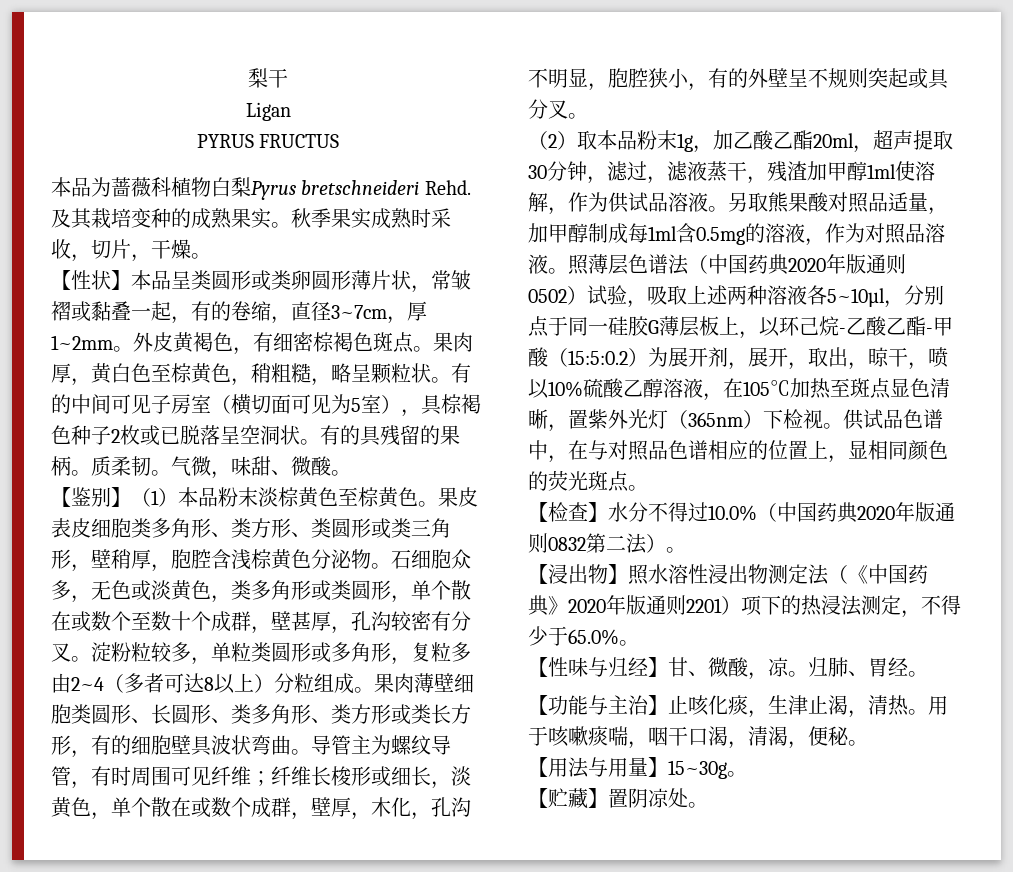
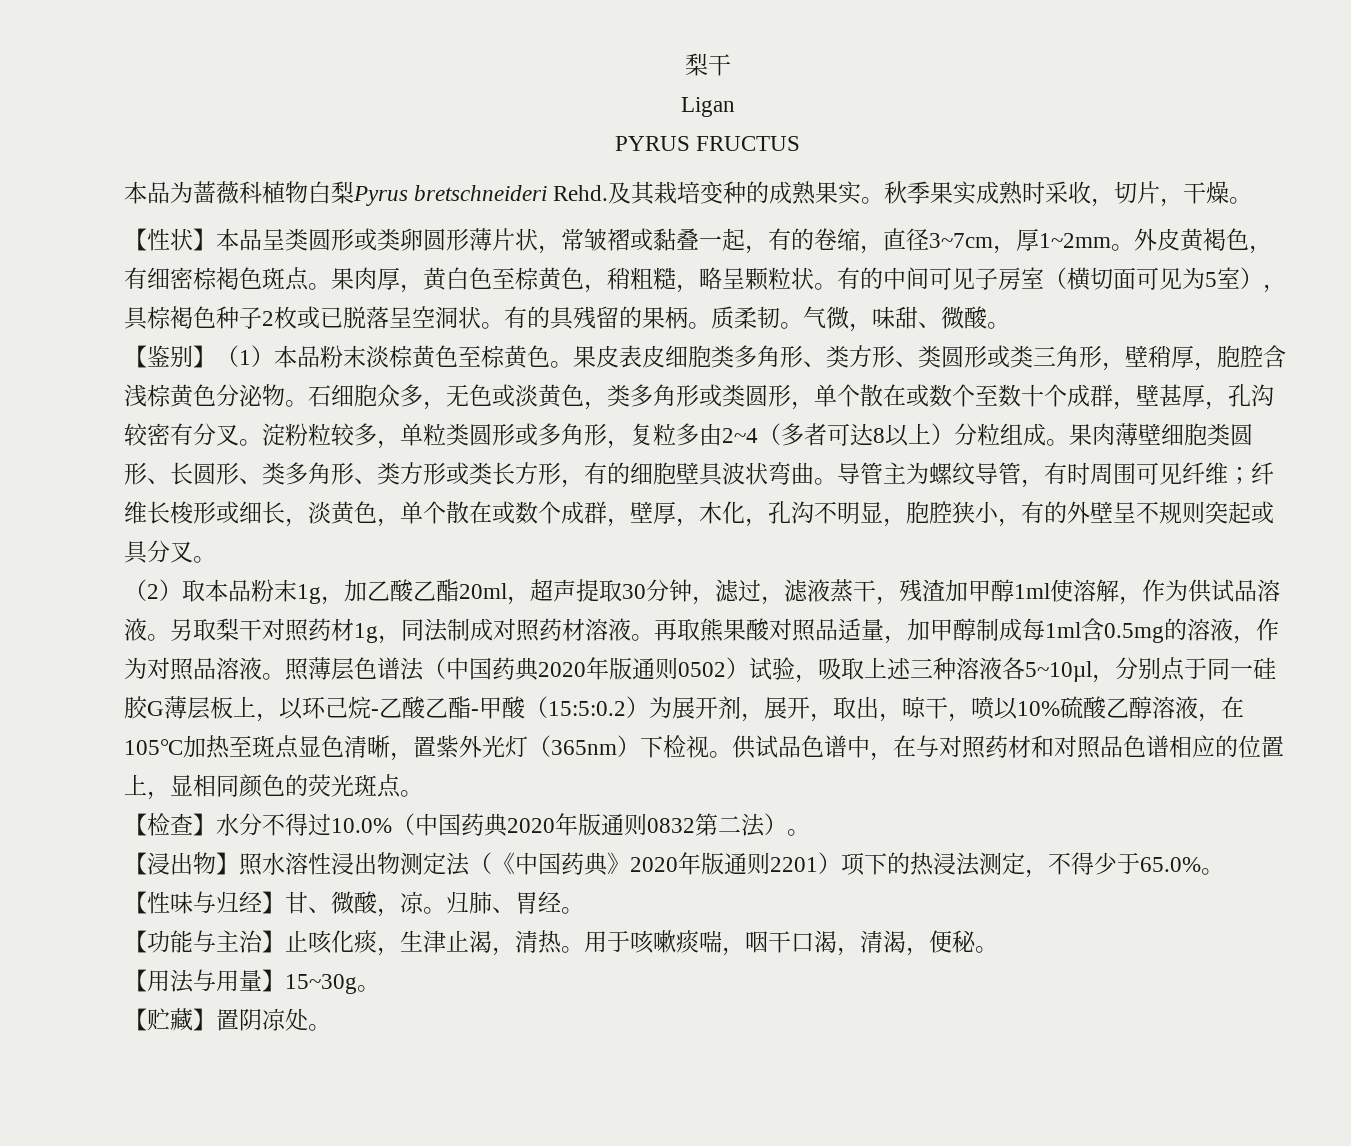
(768, 202) none -> [216,618,700,644] 梨干对照药材1g，同法制成对照药材溶液。再取
[727,285,747,305] 两 -> [910,658,933,678] 三
(649, 450) none -> [985,735,1101,759] 药材和对照

